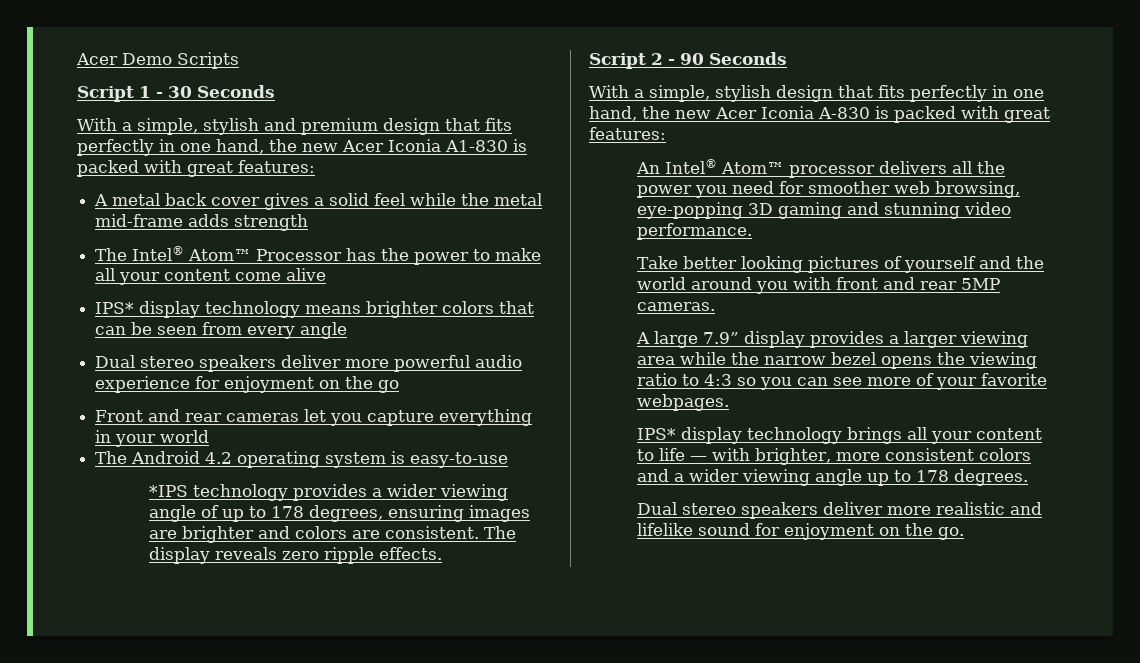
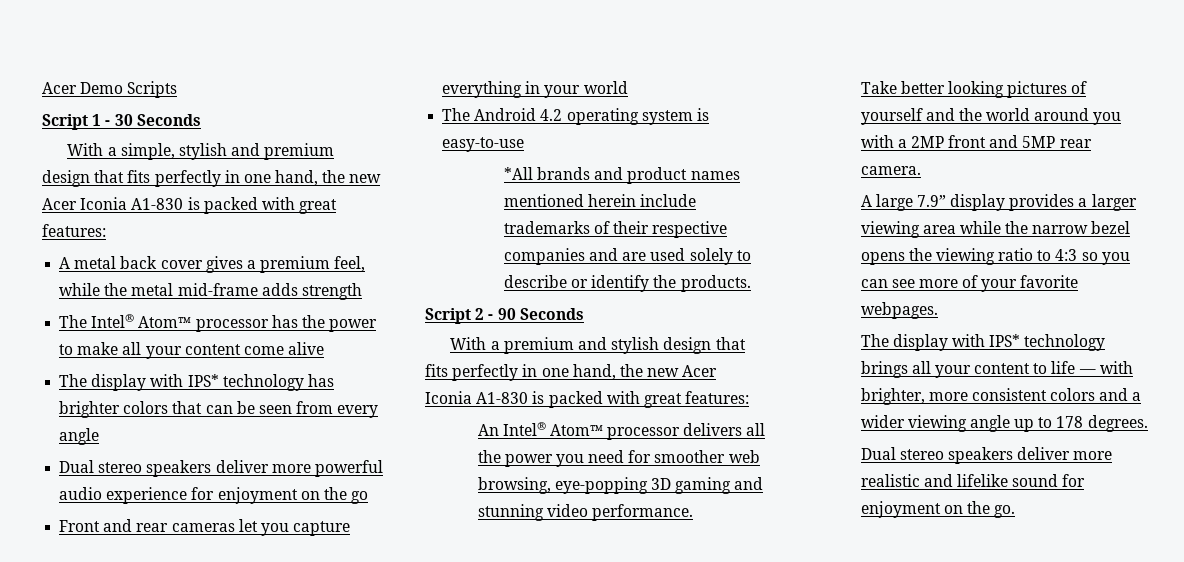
[329,193,406,206] solid feel -> [260,256,366,273] premium feel,
[256,249,343,261] Processor -> [195,319,269,332] processor
[95,301,362,318] IPS* display technology means -> [59,374,334,391] The display with IPS* technology has
[149,484,509,501] [149,505,531,522] [149,526,517,543] [149,547,443,564] *IPS technology provides a wider viewing angle of up to 178 degrees, ensuring images are brighter and colors are consistent. The display reveals zero ripple effects. -> [503,167,740,184] [503,194,697,207] [503,221,728,238] [503,248,751,265] [503,275,751,292] *All brands and product names mentioned herein include trademarks of their respective companies and are used solely to describe or identify the products.
[649,85,710,102] simple, -> [503,337,608,354] premium and
[818,107,870,119] A-830 -> [476,392,529,404] A1-830
[836,277,1001,290] [637,302,716,311] front and rear 5MP cameras. -> [897,135,1092,148] [860,166,921,175] a 2MP front and 5MP rear camera.
[637,427,743,444] IPS* display -> [860,334,1021,351] The display with IPS*

